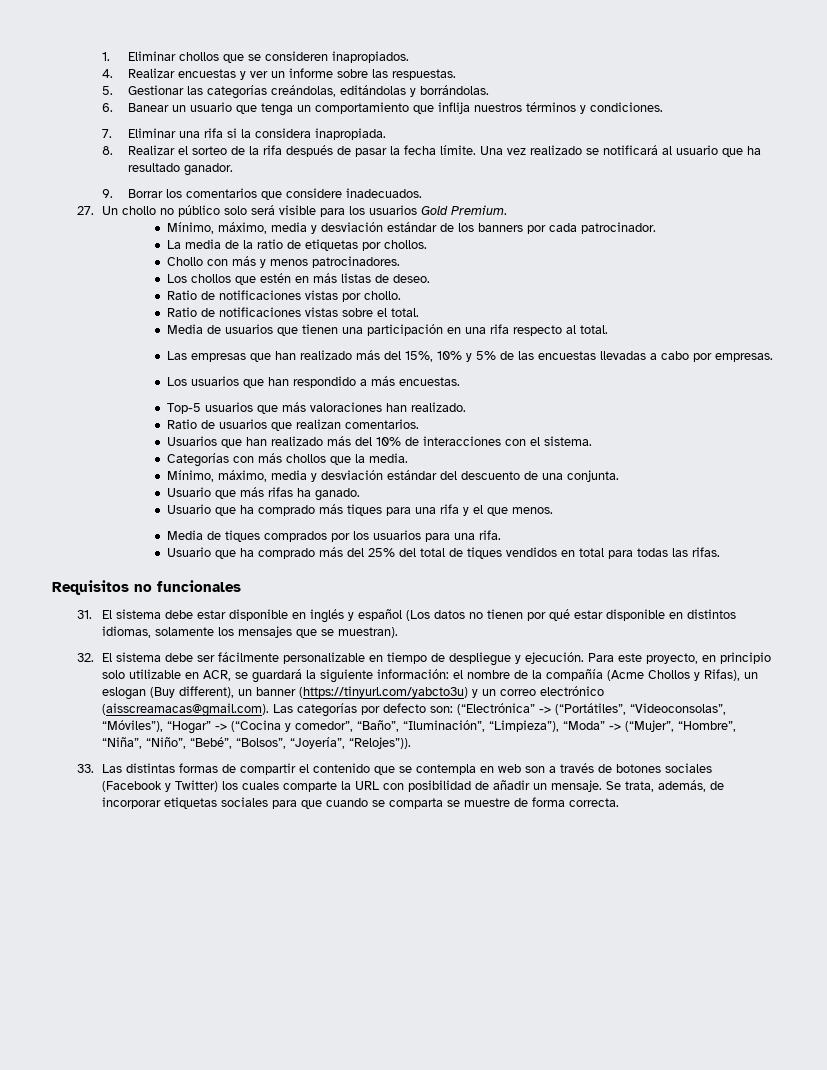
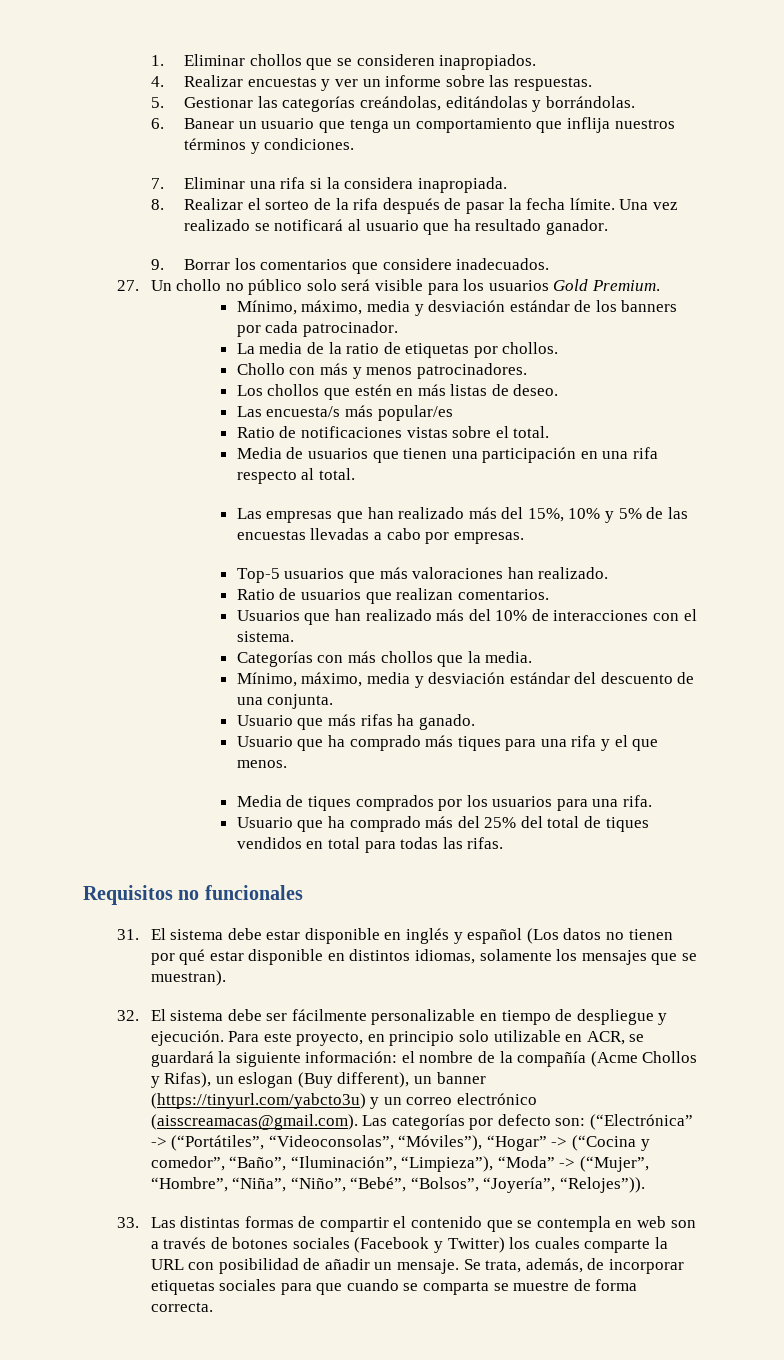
[167,290,402,302] Ratio de notificaciones vistas por chollo. -> [236,405,453,421] Las encuesta/s más popular/es
[167,376,461,388] // Los usuarios que han respondido a más encuestas. -> (524, 538) none

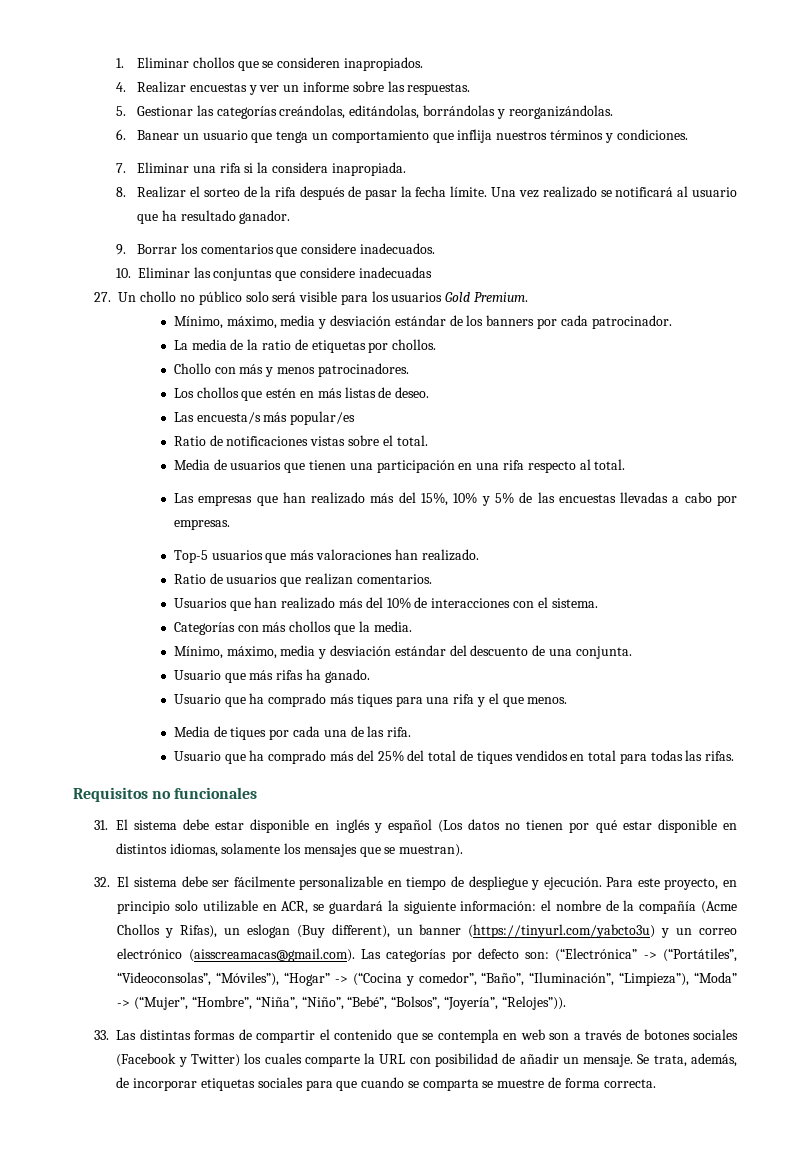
[445,96,635,112] editándolas y borrándolas. -> [349,105,613,119] editándolas, borrándolas y reorganizándolas.
(550, 264) none -> [115,267,432,281] // 10. Eliminar las conjuntas que considere inadecuadas
[355,795,619,811] comprados por los usuarios para una -> [269,726,385,740] por cada una de las

